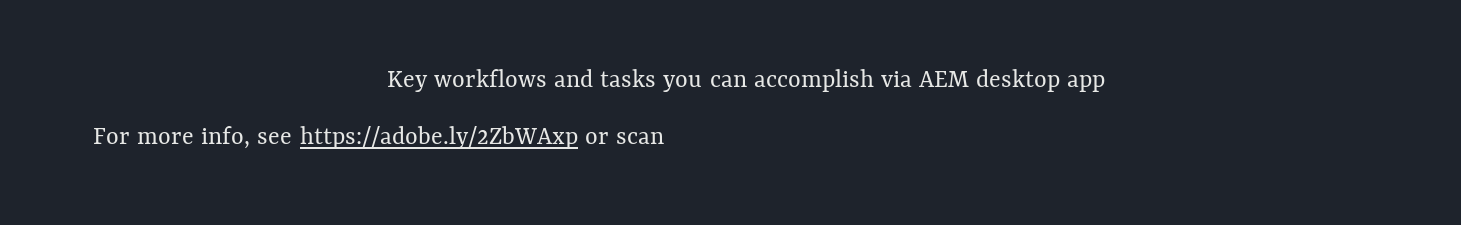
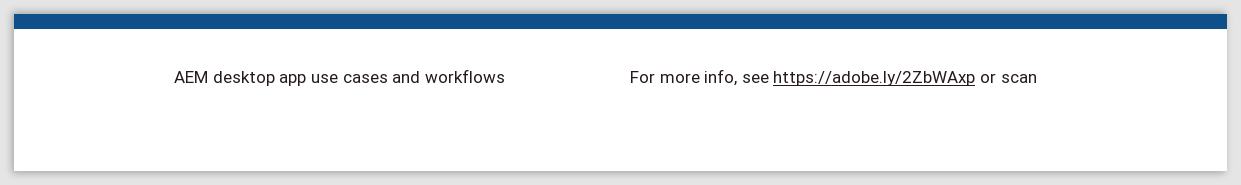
[386,69,912,92] Key workflows and tasks you can accomplish via -> (174, 77) none
(1106, 83) none -> [311,69,505,83] use cases and workflows

